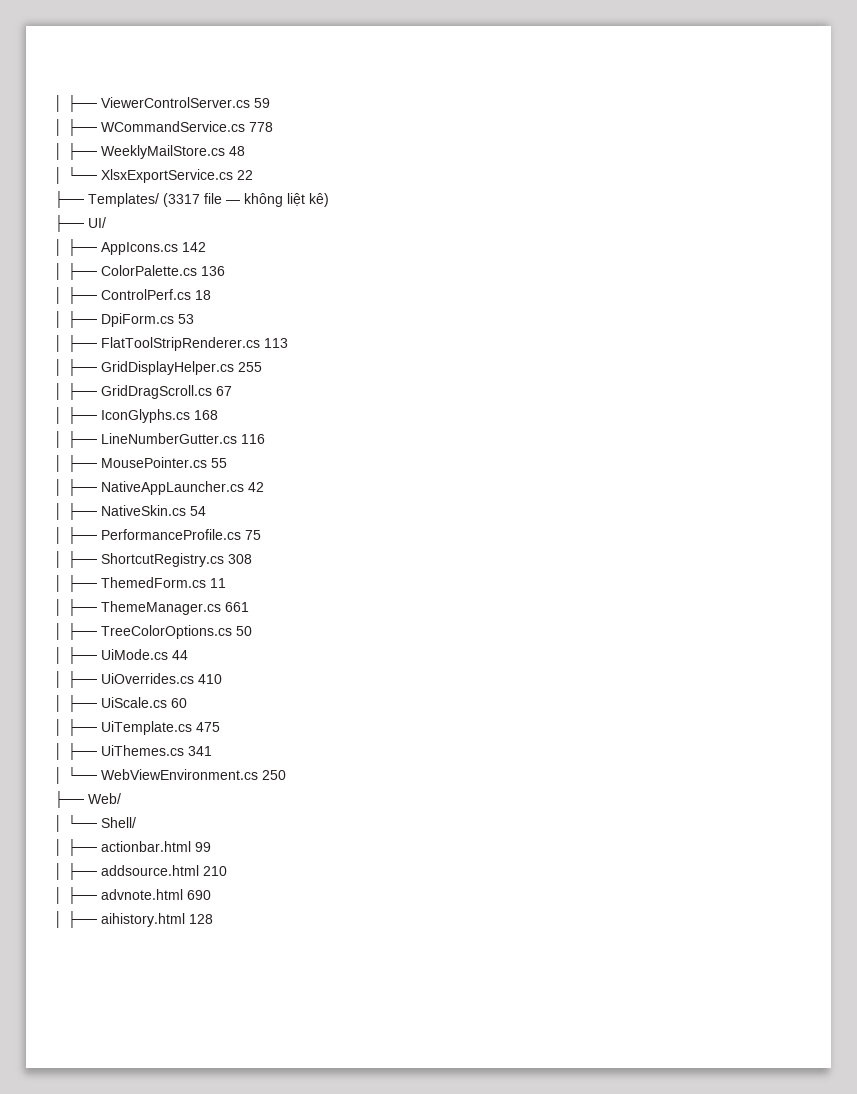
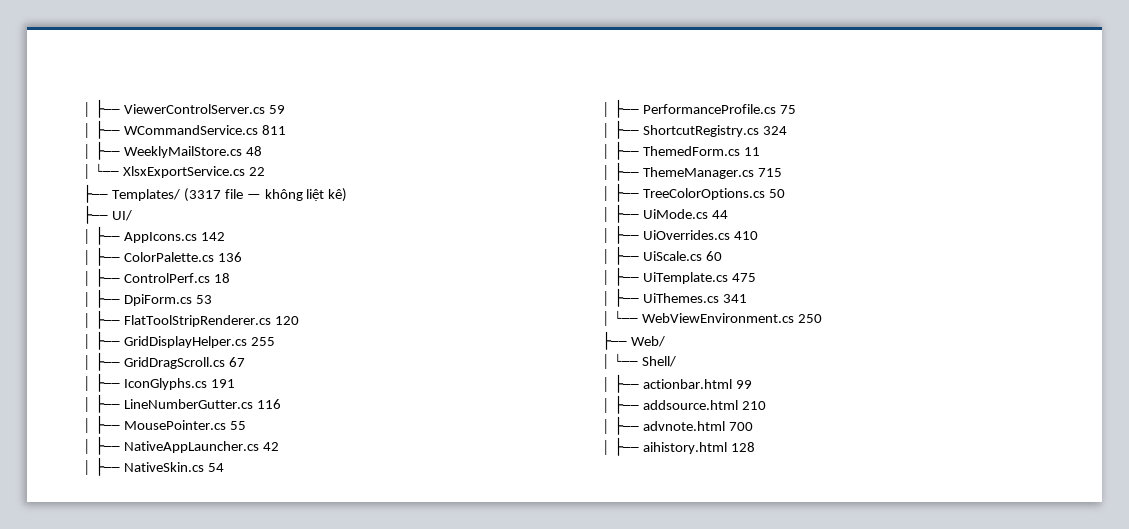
[249,122,273,132] 778 -> [261,125,286,135] 811
[264,338,288,348] 113 -> [274,316,299,325] 120
[194,410,218,420] 168 -> [210,379,235,388] 191
[228,554,252,564] 308 -> [762,126,787,135] 324
[225,602,249,612] 661 -> [757,168,782,177] 715
[187,890,211,900] 690 -> [728,422,753,431] 700

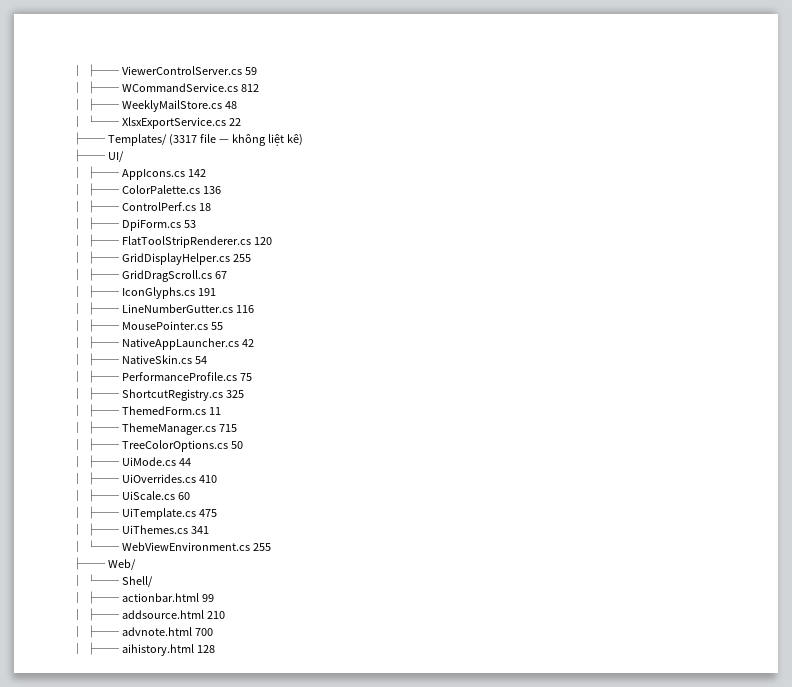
[261,125,286,135] 811 -> [240,84,259,92] 812
[762,126,787,135] 324 -> [225,390,244,398] 325
[797,314,822,323] 250 -> [252,543,271,551] 255

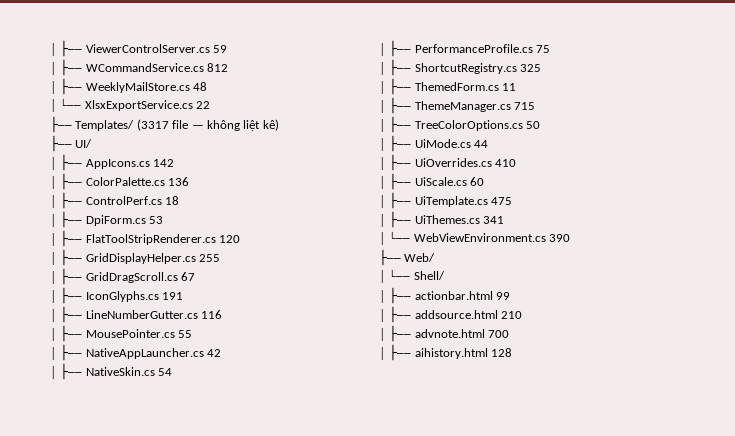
[252,543,271,551] 255 -> [549,234,571,242] 390

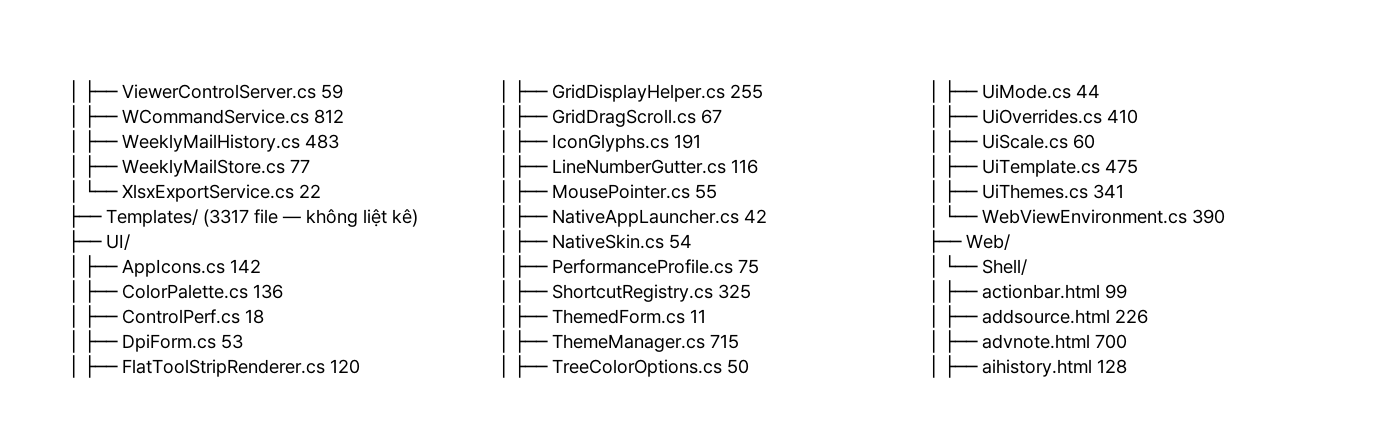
(229, 67) none -> [68,130,339,153] // │ ├── WeeklyMailHistory.cs 483
[193,82,208,91] 48 -> [290,159,310,173] 77
[501,311,523,319] 210 -> [1115,309,1148,324] 226

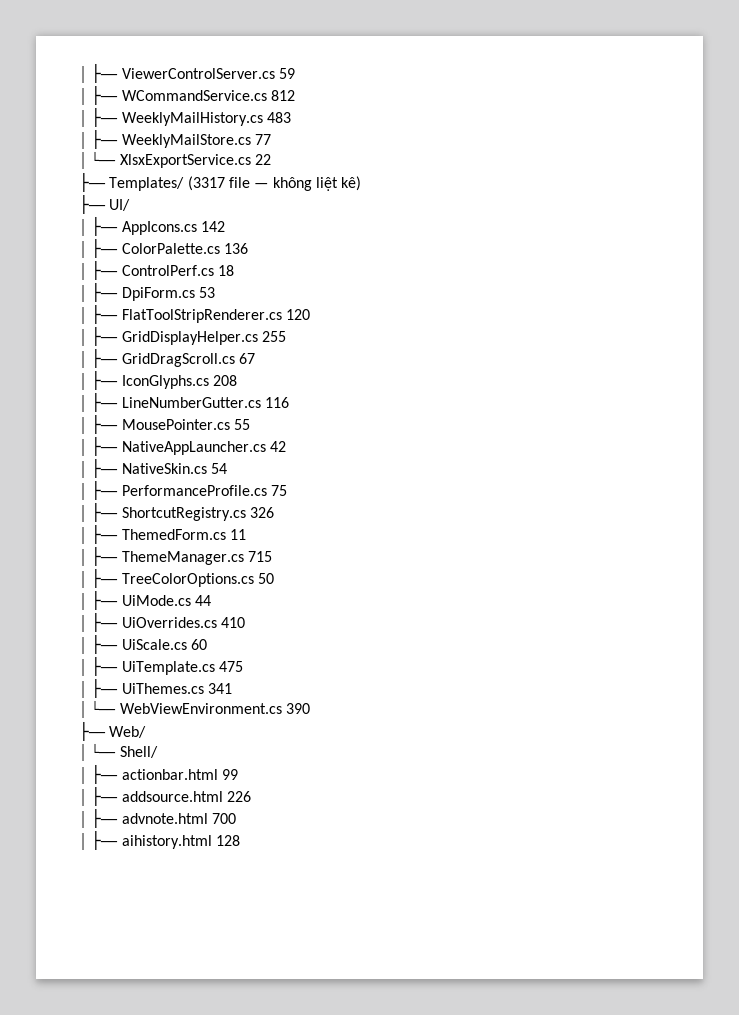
[674,134,701,149] 191 -> [212,375,237,386] 208
[718,284,751,299] 325 -> [249,507,274,518] 326

